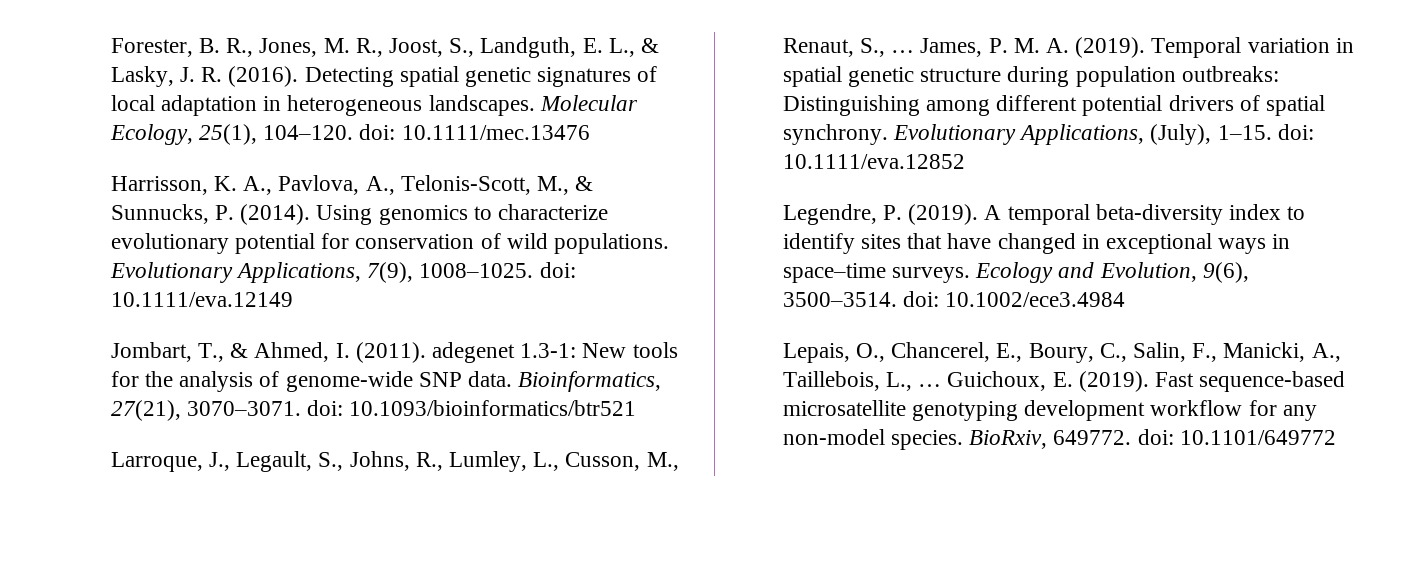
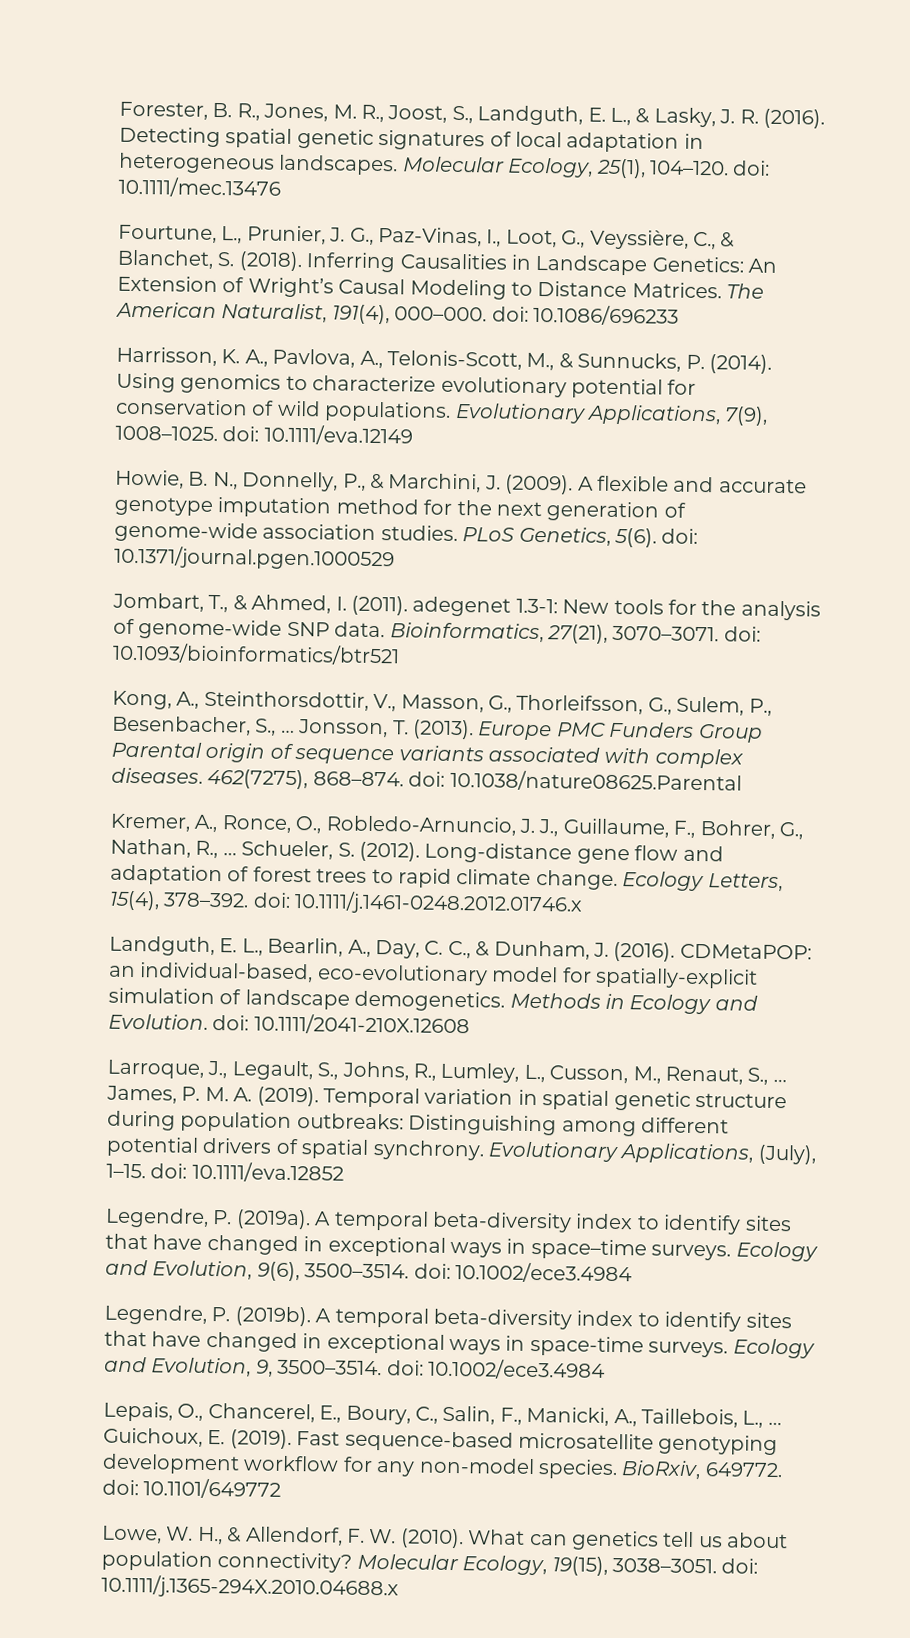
(590, 132) none -> [117,224,736,250] [116,249,778,276] [116,275,765,300] [114,301,679,326] // Fourtune, L., Prunier, J. G., Paz-Vinas, I., Loot, G., Veyssière, C., & Blanchet, S. (2018). Inferring Causalities in Landscape Genetics: An Extension of Wright’s Causal Modeling to Distance Matrices. The American Naturalist, 191(4), 000–000. doi: 10.1086/696233
(293, 299) none -> [114,469,807,495] [113,496,686,522] [113,521,699,548] [113,545,395,571] // Howie, B. N., Donnelly, P., & Marchini, J. (2009). A flexible and accurate genotype imputation method for the next generation of genome-wide association studies. PLoS Genetics, 5(6). doi: 10.1371/journal.pgen.1000529
(637, 408) none -> [111,690,772,716] [111,715,763,743] [110,741,744,769] [110,767,742,793] [109,813,803,840] [109,838,724,865] [109,864,783,892] [108,890,584,916] [108,935,812,962] [108,962,758,989] [107,987,758,1015] [107,1013,470,1036] // Kong, A., Steinthorsdottir, V., Masson, G., Thorleifsson, G., Sulem, P., Besenbacher, S., … Jonsson, T. (2013). Europe PMC Funders Group Parental origin of sequence variants associated with complex diseases. 462(7275), 868–874. doi: 10.1038/nature08625.Parental // Kremer, A., Ronce, O., Robledo-Arnuncio, J. J., Guillaume, F., Bohrer, G., Nathan, R., … Schueler, S. (2012). Long-distance gene flow and adaptation of forest trees to rapid climate change. Ecology Letters, 15(4), 378–392. doi: 10.1111/j.1461-0248.2012.01746.x // Landguth, E. L., Bearlin, A., Day, C. C., & Dunham, J. (2016). CDMetaPOP: an individual-based, eco-evolutionary model for spatially-explicit simulation of landscape demogenetics. Methods in Ecology and Evolution. doi: 10.1111/2041-210X.12608
[908,204,979,225] (2019). -> [235,1209,311,1230] (2019a).
(1126, 299) none -> [103,1304,792,1332] [103,1330,815,1359] [103,1356,605,1380] // Legendre, P. (2019b). A temporal beta‐diversity index to identify sites that have changed in exceptional ways in space-time surveys. Ecology and Evolution, 9, 3500–3514. doi: 10.1002/ece3.4984
(1336, 437) none -> [101,1525,789,1551] [100,1550,759,1576] [100,1574,399,1600] // Lowe, W. H., & Allendorf, F. W. (2010). What can genetics tell us about population connectivity? Molecular Ecology, 19(15), 3038–3051. doi: 10.1111/j.1365-294X.2010.04688.x

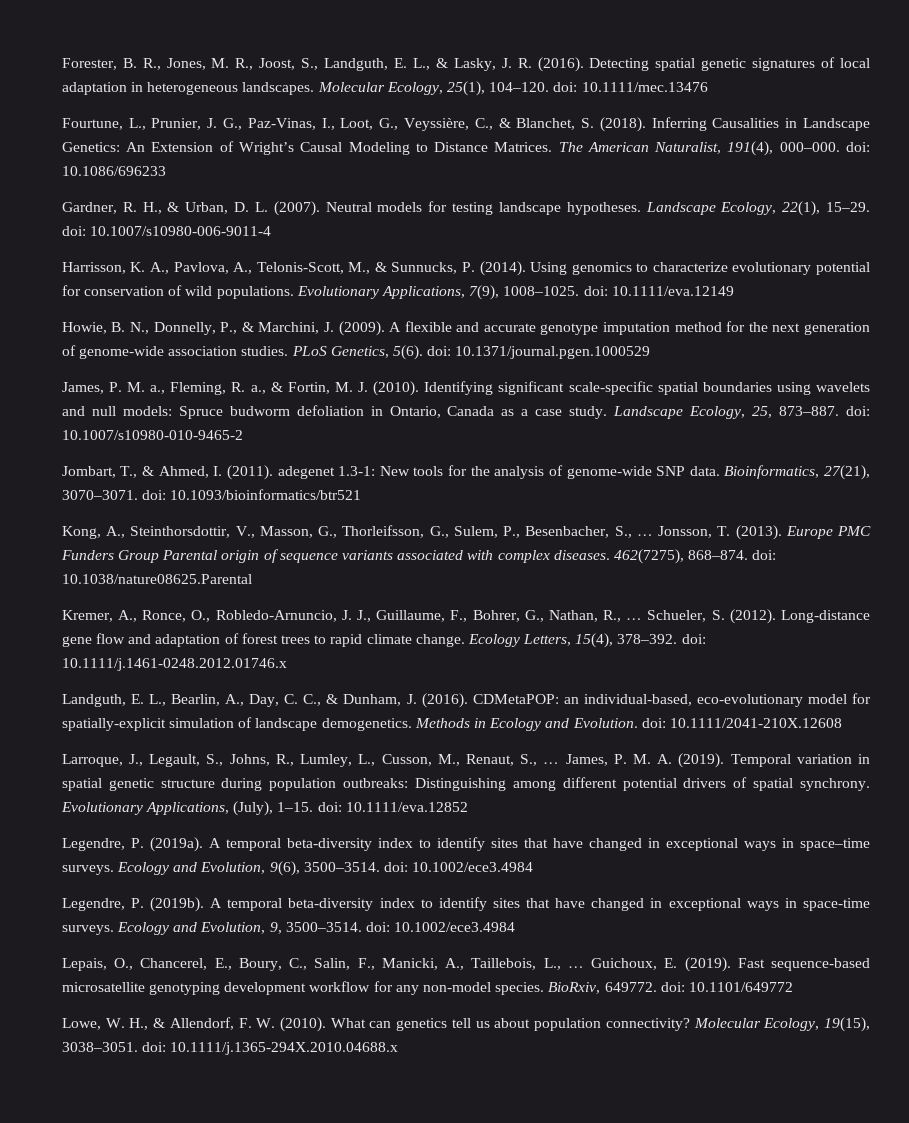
(679, 315) none -> [61,201,871,216] [61,226,272,236] // Gardner, R. H., & Urban, D. L. (2007). Neutral models for testing landscape hypotheses. Landscape Ecology, 22(1), 15–29. doi: 10.1007/s10980-006-9011-4
(395, 558) none -> [61,381,870,396] [61,405,871,419] [61,430,243,440] // James, P. M. a., Fleming, R. a., & Fortin, M. J. (2010). Identifying significant scale-specific spatial boundaries using wavelets and null models: Spruce budworm defoliation in Ontario, Canada as a case study. Landscape Ecology, 25, 873–887. doi: 10.1007/s10980-010-9465-2

